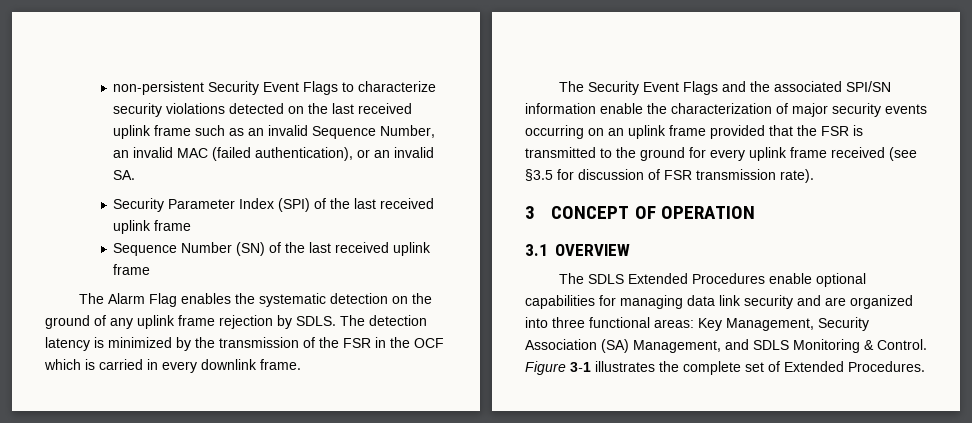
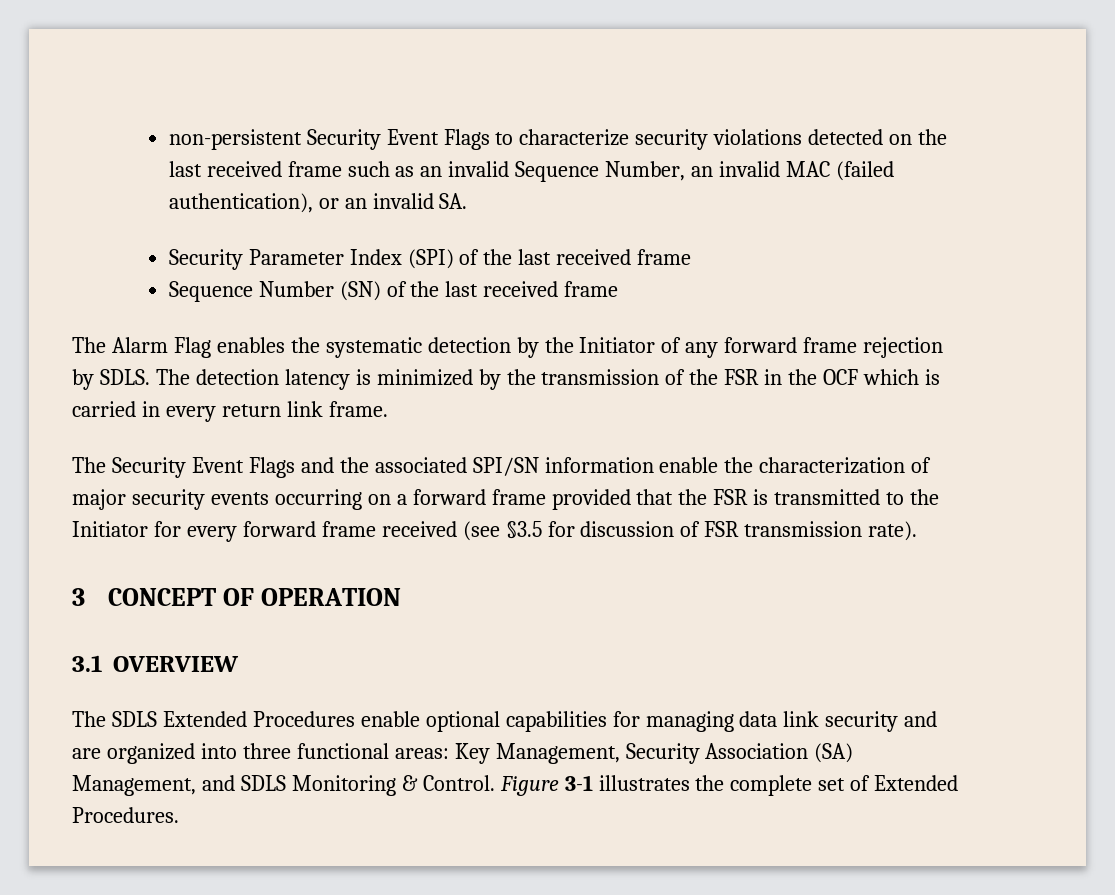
[113,125,152,139] uplink -> (282, 169) none
[113,220,152,234] uplink -> (632, 257) none
[393,242,432,256] uplink -> (559, 289) none
[392,293,433,304] [45,315,90,329] on the ground -> [516,337,656,358] by the Initiator
[137,315,175,329] uplink -> [724,337,798,353] forward
[201,359,257,370] downlink -> [221,401,323,417] return link
[608,125,666,139] an uplink -> [396,489,486,505] a forward
[640,147,685,161] ground -> [72,521,148,537] Initiator
[749,147,787,161] uplink -> [242,521,316,537] forward

